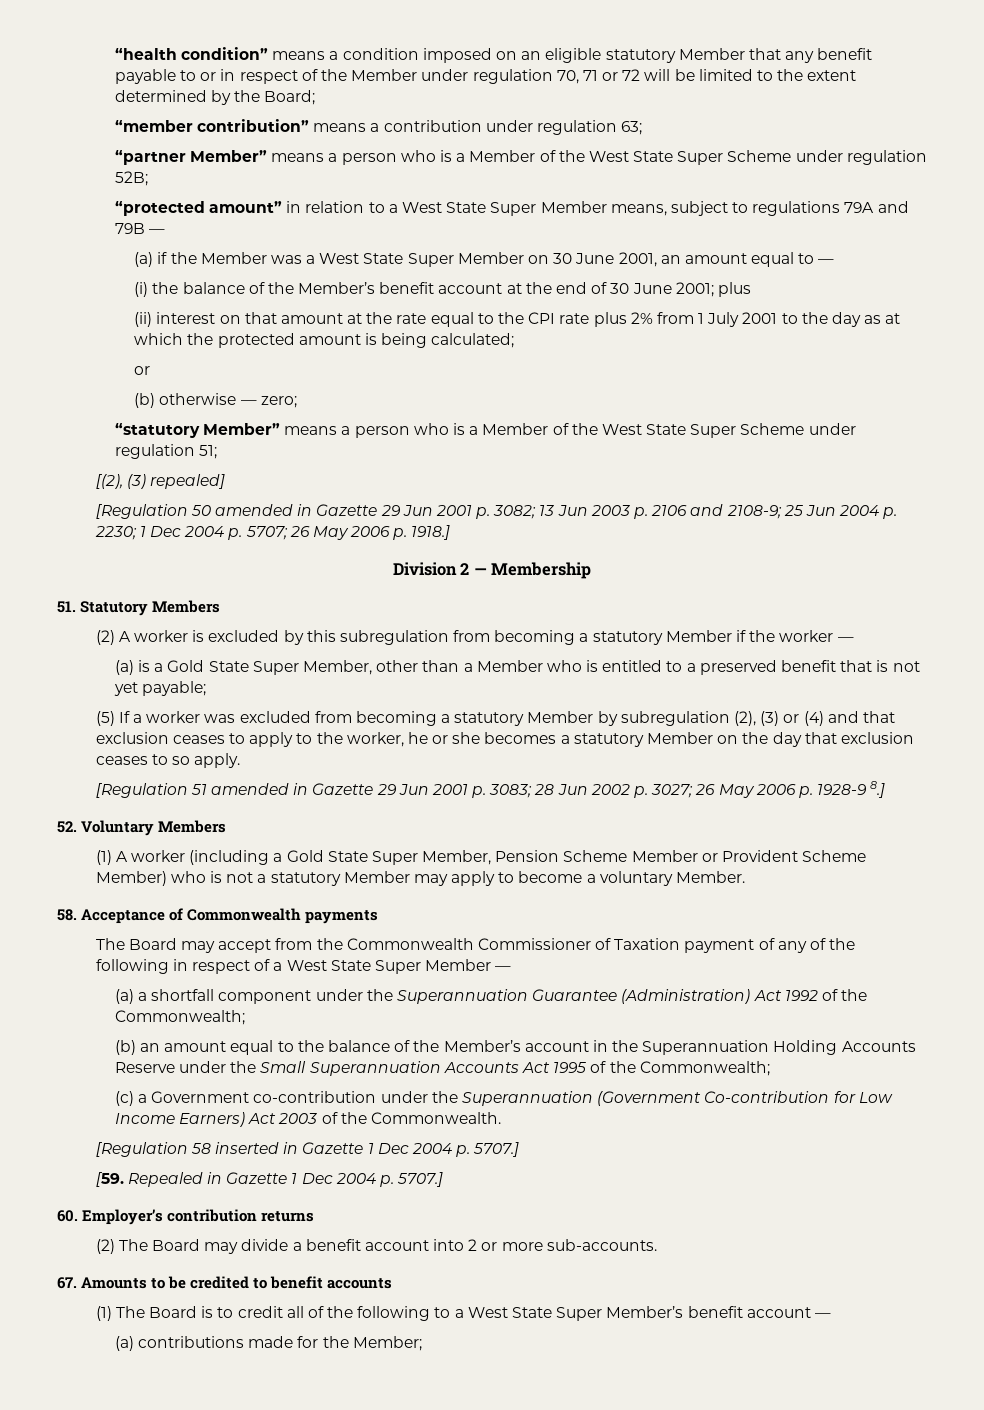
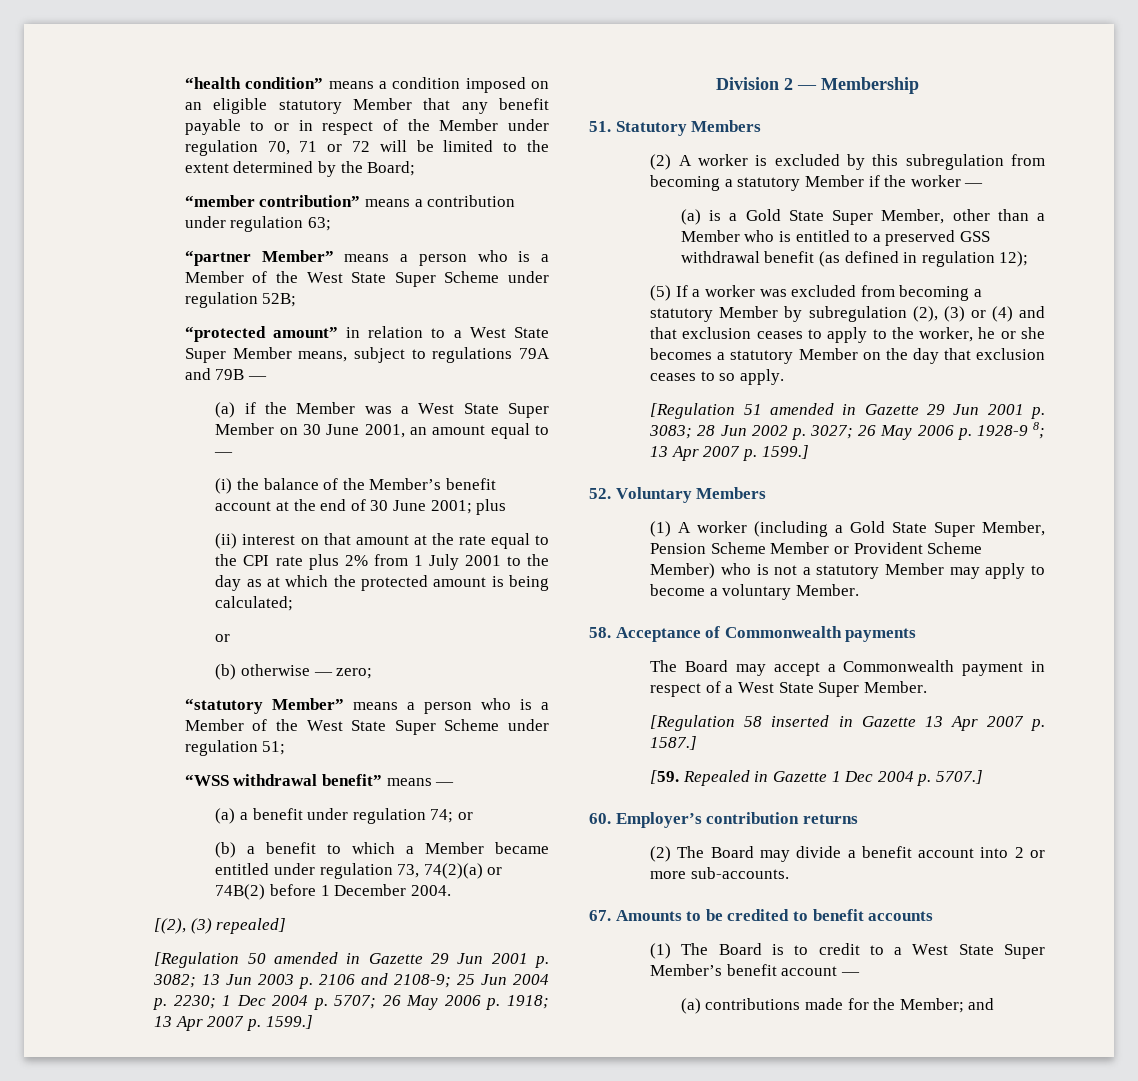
(218, 452) none -> [184,774,455,786] [215,808,473,824] [215,842,549,858] [215,863,503,879] [215,884,451,900] // “WSS withdrawal benefit” means — // (a) a benefit under regulation 74; or // (b) a benefit to which a Member became entitled under regulation 73, 74(2)(a) or 74B(2) before 1 December 2004.
[411,525,451,540] 1918.] -> [506,995,549,1009] [154,1015,313,1031] 1918; 13 Apr 2007 p. 1599.]
[781,660,920,672] [113,681,207,696] benefit that is not yet payable; -> [959,231,990,242] [680,251,1029,267] GSS withdrawal benefit (as defined in regulation 12);
[870,781,886,798] 8.] -> [1033,422,1045,439] [650,445,809,461] 8; 13 Apr 2007 p. 1599.]
[275,938,856,953] [95,959,169,974] from the Commonwealth Commissioner of Taxation payment of any of the following -> [827,660,1024,676] a Commonwealth payment
[425,959,512,971] [114,989,868,1004] [114,1010,245,1025] [114,1040,916,1055] [114,1061,770,1076] [114,1091,893,1106] [114,1112,501,1127] Member — // (a) a shortfall component under the Superannuation Guarantee (Administration) Act 1992 of the Commonwealth; // (b) an amount equal to the balance of the Member’s account in the Superannuation Holding Accounts Reserve under the Small Superannuation Accounts Act 1995 of the Commonwealth; // (c) a Government co-contribution under the Superannuation (Government Co-contribution for Low Income Earners) Act 2003 of the Commonwealth. -> [863,681,927,693] Member.
[367,1142,520,1157] 1 Dec 2004 p. 5707.] -> [924,716,1045,731] [650,736,698,750] 13 Apr 2007 p. 1587.]
[286,1306,431,1321] all of the following -> (860, 949) none
(422, 1343) none -> [968,998,995,1010] and

